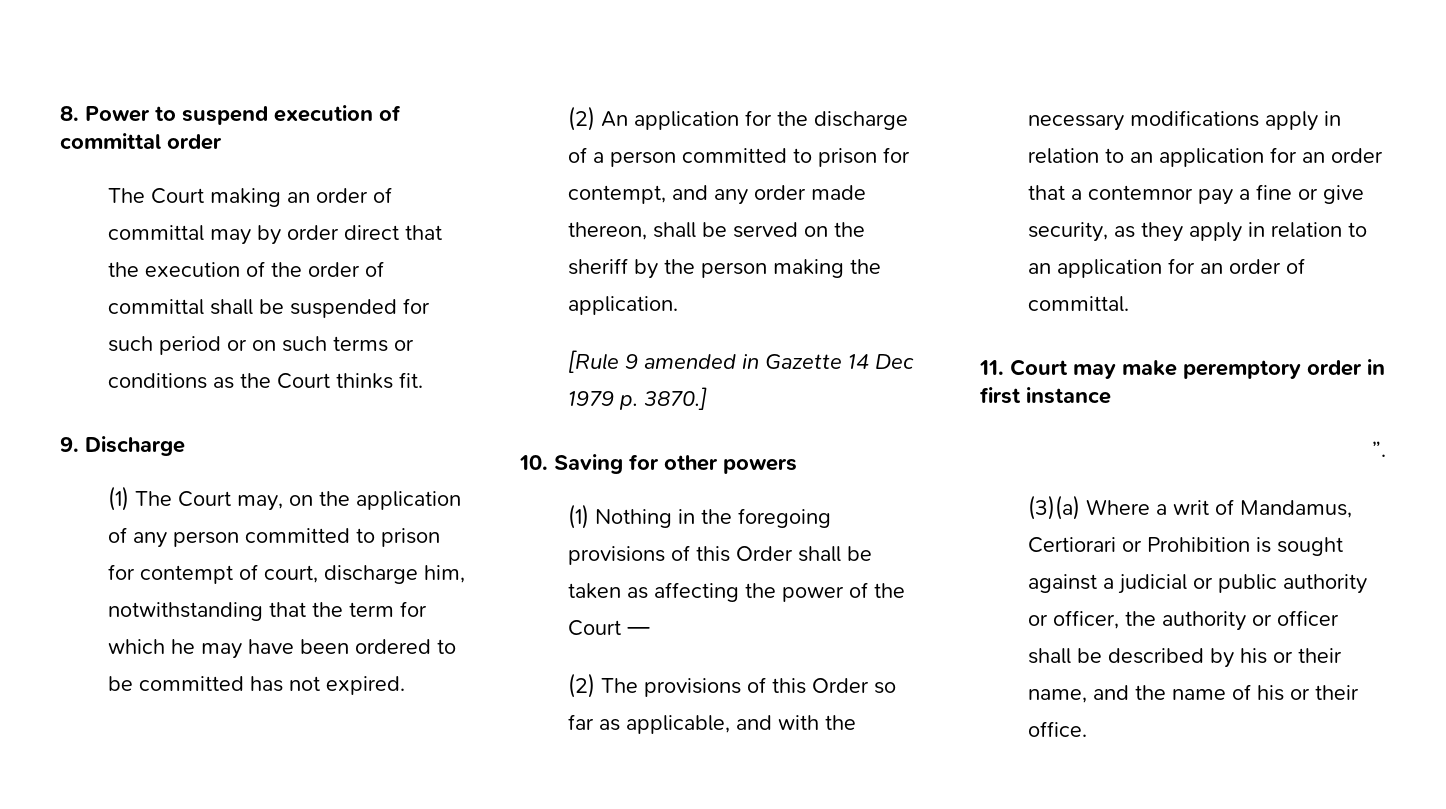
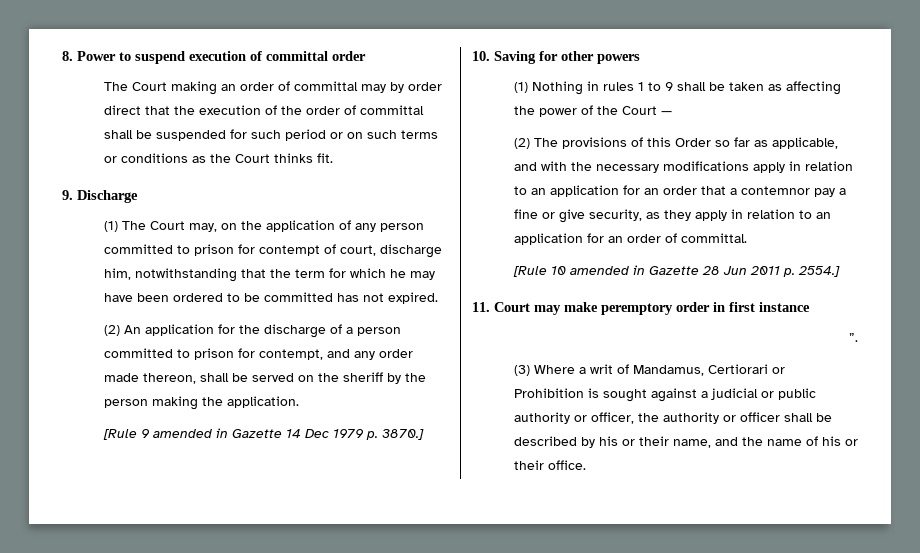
[701,508,832,528] [568,545,794,565] the foregoing provisions of this Order -> [602,82,673,91] rules 1 to 9
(1130, 304) none -> [512,265,840,277] // [Rule 10 amended in Gazette 28 Jun 2011 p. 2554.]
[1028,495,1081,520] (3)(a) -> [513,365,530,376] (3)

